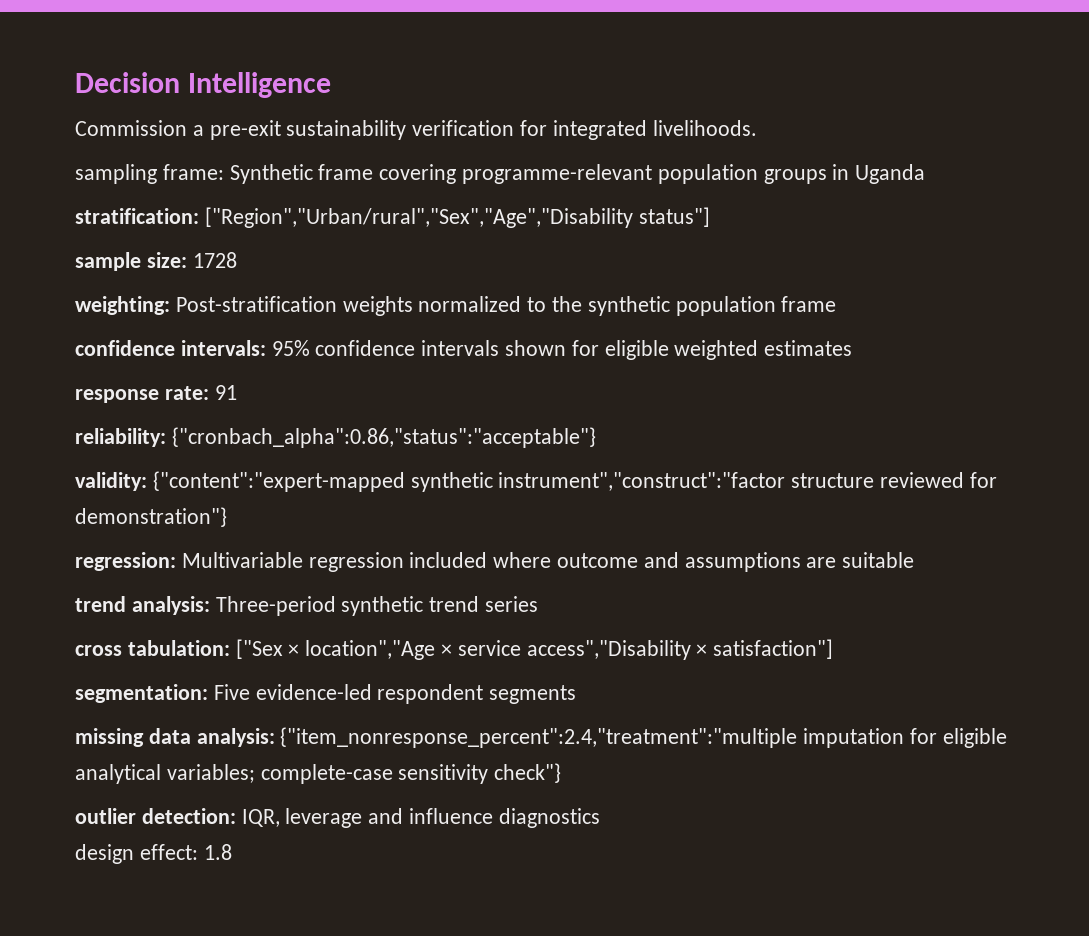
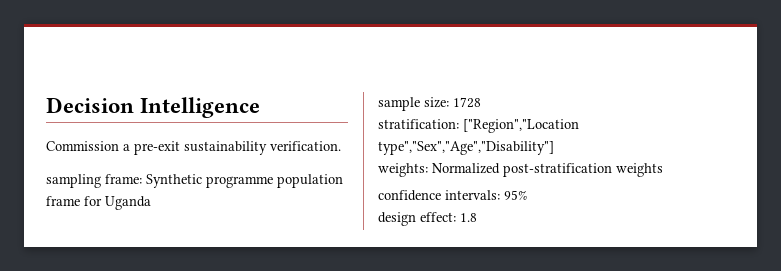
[412,120,757,140] verification for integrated livelihoods. -> [270,141,341,151] verification.
[318,164,926,184] [75,207,710,228] [75,252,237,271] [75,296,837,316] [75,340,853,360] [75,385,237,403] [75,427,596,448] [75,471,997,492] [75,507,227,527] [75,552,915,572] [75,596,539,616] [75,639,834,660] [75,684,577,704] [75,727,1007,748] [75,763,562,784] [75,808,600,828] frame covering programme-relevant population groups in Uganda // stratification: ["Region","Urban/rural","Sex","Age","Disability status"] // sample size: 1728 // weighting: Post-stratification weights normalized to the synthetic population frame // confidence intervals: 95% confidence intervals shown for eligible weighted estimates // response rate: 91 // reliability: {"cronbach_alpha":0.86,"status":"acceptable"} // validity: {"content":"expert-mapped synthetic instrument","construct":"factor structure reviewed for demonstration"} // regression: Multivariable regression included where outcome and assumptions are suitable // trend analysis: Three-period synthetic trend series // cross tabulation: ["Sex × location","Age × service access","Disability × satisfaction"] // segmentation: Five evidence-led respondent segments // missing data analysis: {"item_nonresponse_percent":2.4,"treatment":"multiple imputation for eligible analytical variables; complete-case sensitivity check"} // outlier detection: IQR, leverage and influence diagnostics -> [206,174,343,188] [46,196,151,210] [378,97,481,111] [378,119,579,133] [378,141,554,155] [378,163,663,177] [378,190,527,201] programme population frame for Uganda // sample size: 1728 // stratification: ["Region","Location type","Sex","Age","Disability"] // weights: Normalized post-stratification weights // confidence intervals: 95%

